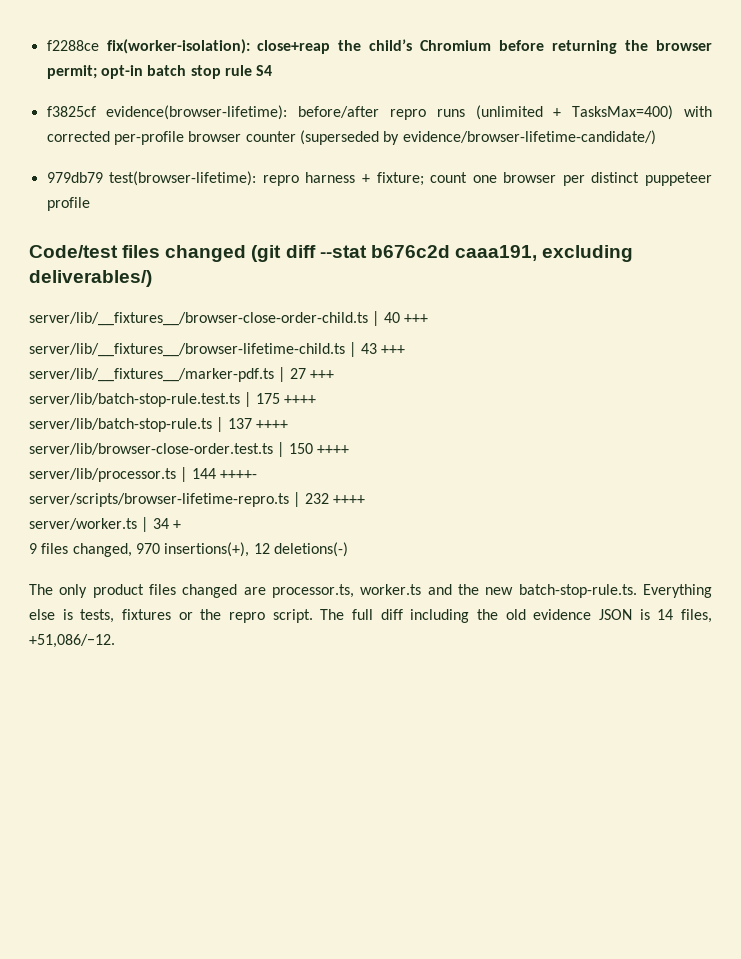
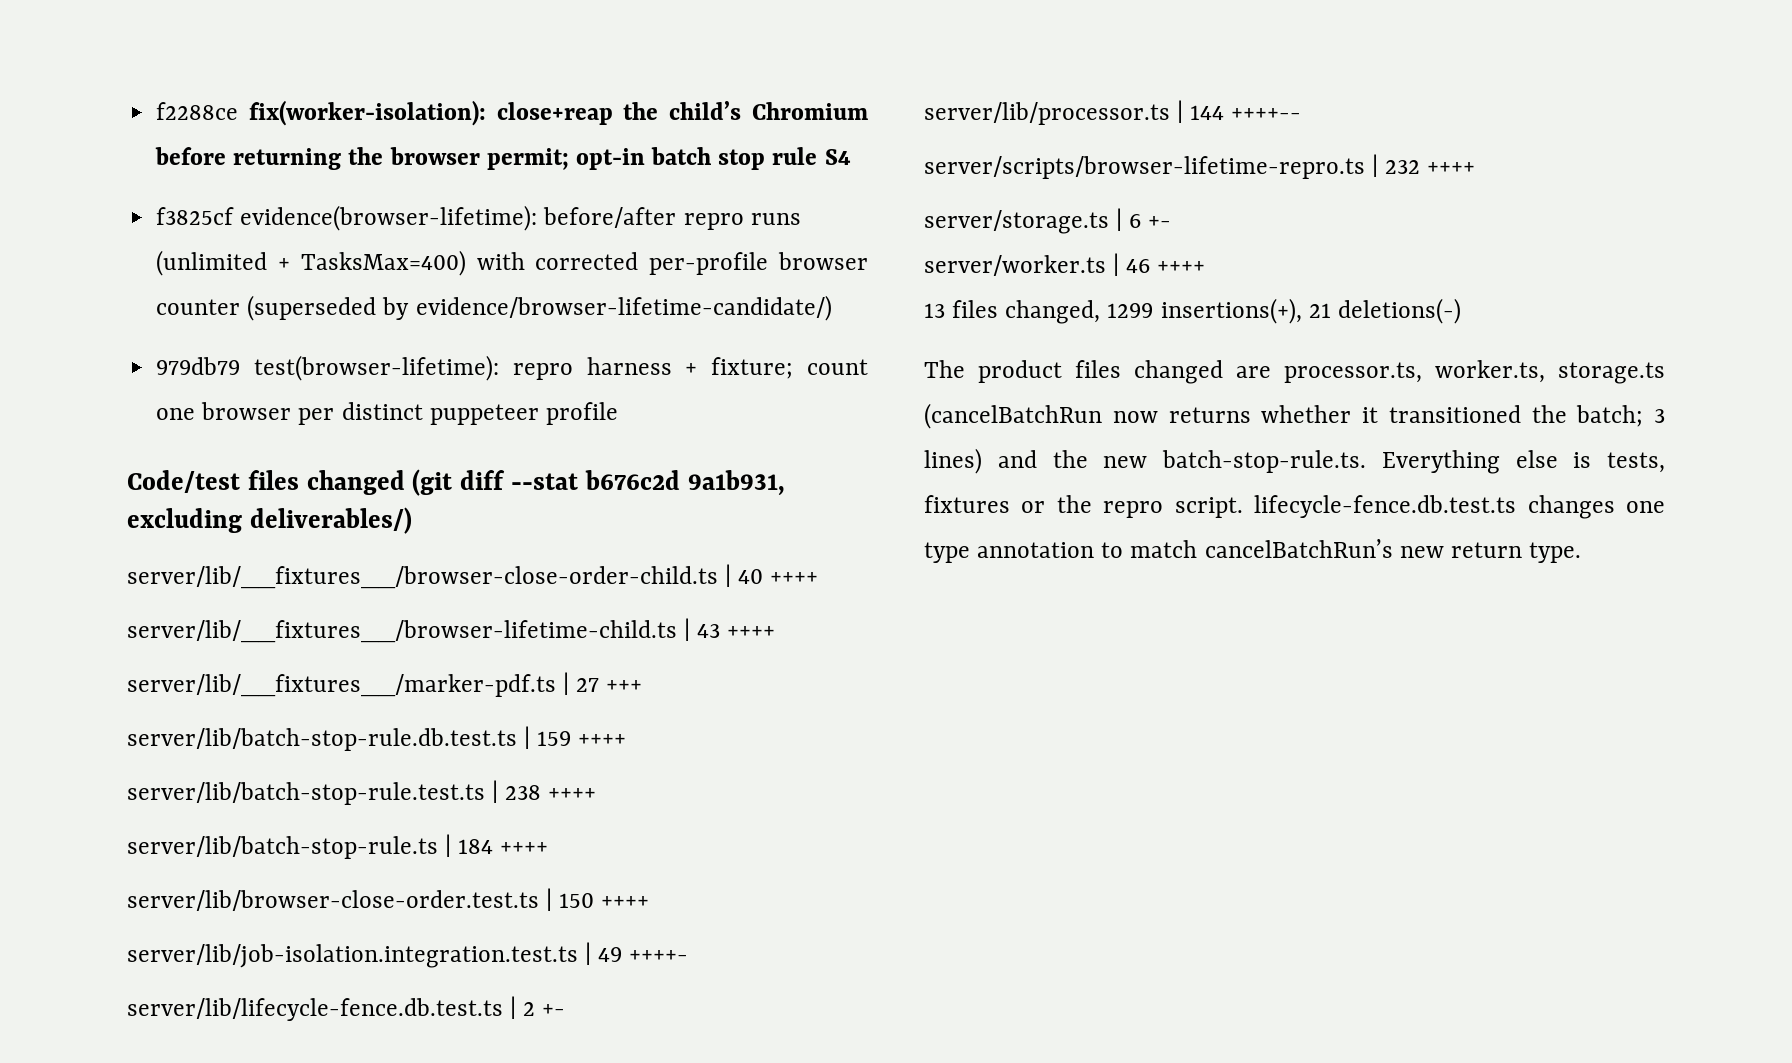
[454,245,537,261] caaa191, -> [687,470,785,496] 9a1b931,
[403,314,428,323] +++ -> [770,572,819,584] ++++
[380,345,405,354] +++ -> [727,626,776,638] ++++
(334, 374) none -> [127,726,627,751] // server/lib/batch-stop-rule.db.test.ts | 159 ++++
[255,393,280,404] 175 -> [505,785,542,800] 238
[227,418,252,429] 137 -> [458,839,494,854] 184
(349, 449) none -> [127,942,689,968] [127,996,566,1021] // server/lib/job-isolation.integration.test.ts | 49 ++++- // server/lib/lifecycle-fence.db.test.ts | 2 +-
[219,470,257,479] ++++- -> [1231,108,1302,120] ++++--
[29,517,181,532] [29,542,270,557] server/worker.ts | 34 + // 9 files changed, 970 insertions(+), 12 -> [924,208,1172,234] [924,253,1206,276] [924,298,1331,324] server/storage.ts | 6 +- // server/worker.ts | 46 ++++ // 13 files changed, 1299 insertions(+), 21
[59,584,88,598] only -> (965, 369) none
[360,584,422,595] worker.ts -> [1435,360,1665,384] [924,403,1665,429] [924,448,982,474] worker.ts, storage.ts (cancelBatchRun now returns whether it transitioned the batch; 3 lines)
[320,609,712,623] [29,634,115,648] The full diff including the old evidence JSON is 14 files, +51,086/−12. -> [1254,495,1665,519] [924,539,1582,563] lifecycle-fence.db.test.ts changes one type annotation to match cancelBatchRun’s new return type.

